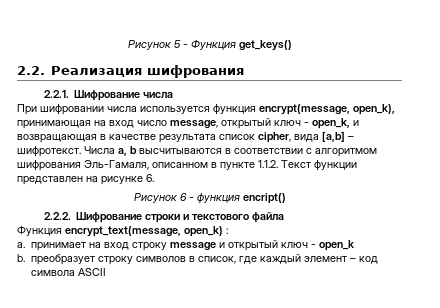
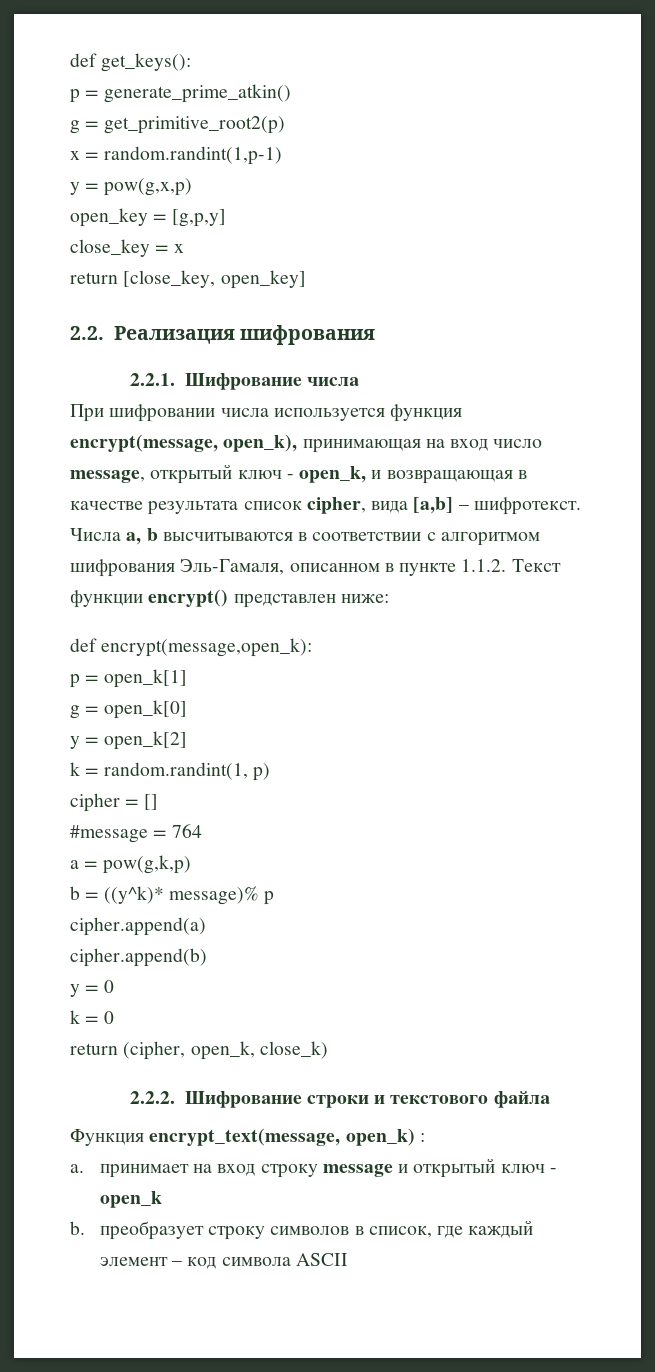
[127,40,292,51] Рисунок 5 - Функция get_keys() -> [70,53,192,72] [70,84,291,103] [70,116,285,134] [70,146,282,165] [70,178,192,196] [70,208,226,227] [70,239,184,257] [70,270,306,289] def get_keys(): // p = generate_prime_atkin() // g = get_primitive_root2(p) // x = random.randint(1,p-1) // y = pow(g,x,p) // open_key = [g,p,y] // close_key = x // return [close_key, open_key]
[17,174,154,185] [133,193,286,204] представлен на рисунке 6. // Рисунок 6 - функция encript() -> [148,589,389,608] [70,638,313,657] [70,669,187,688] [70,700,187,719] [70,731,187,750] [70,762,270,781] [70,793,158,812] [70,824,202,843] [70,855,191,874] [70,886,275,905] [70,917,206,936] [70,948,207,967] [70,980,114,997] [70,1010,114,1024] [70,1041,328,1060] encrypt() представлен ниже: // def encrypt(message,open_k): // p = open_k[1] // g = open_k[0] // y = open_k[2] // k = random.randint(1, p) // cipher = [] // #message = 764 // a = pow(g,k,p) // b = ((y^k)* message)% p // cipher.append(a) // cipher.append(b) // y = 0 // k = 0 // return (cipher, open_k, close_k)

